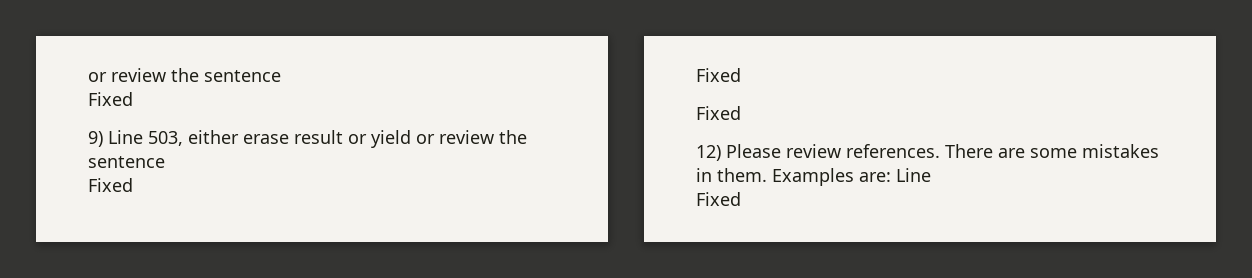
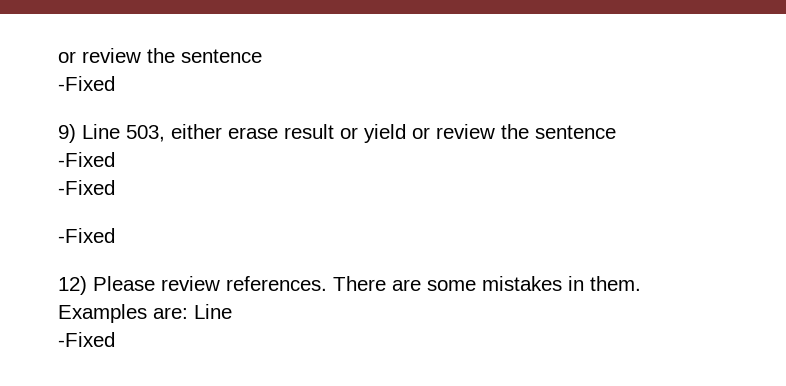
[88,68,281,82] [88,92,133,106] or review the sentence // Fixed -> [58,48,262,63] [58,76,115,91] or review the sentence // -Fixed
[88,178,133,192] [696,68,741,82] [696,106,741,120] Fixed // Fixed // Fixed -> [58,152,115,167] [58,180,115,195] [58,228,115,243] -Fixed // -Fixed // -Fixed
[696,192,741,206] Fixed -> [58,332,115,347] -Fixed

